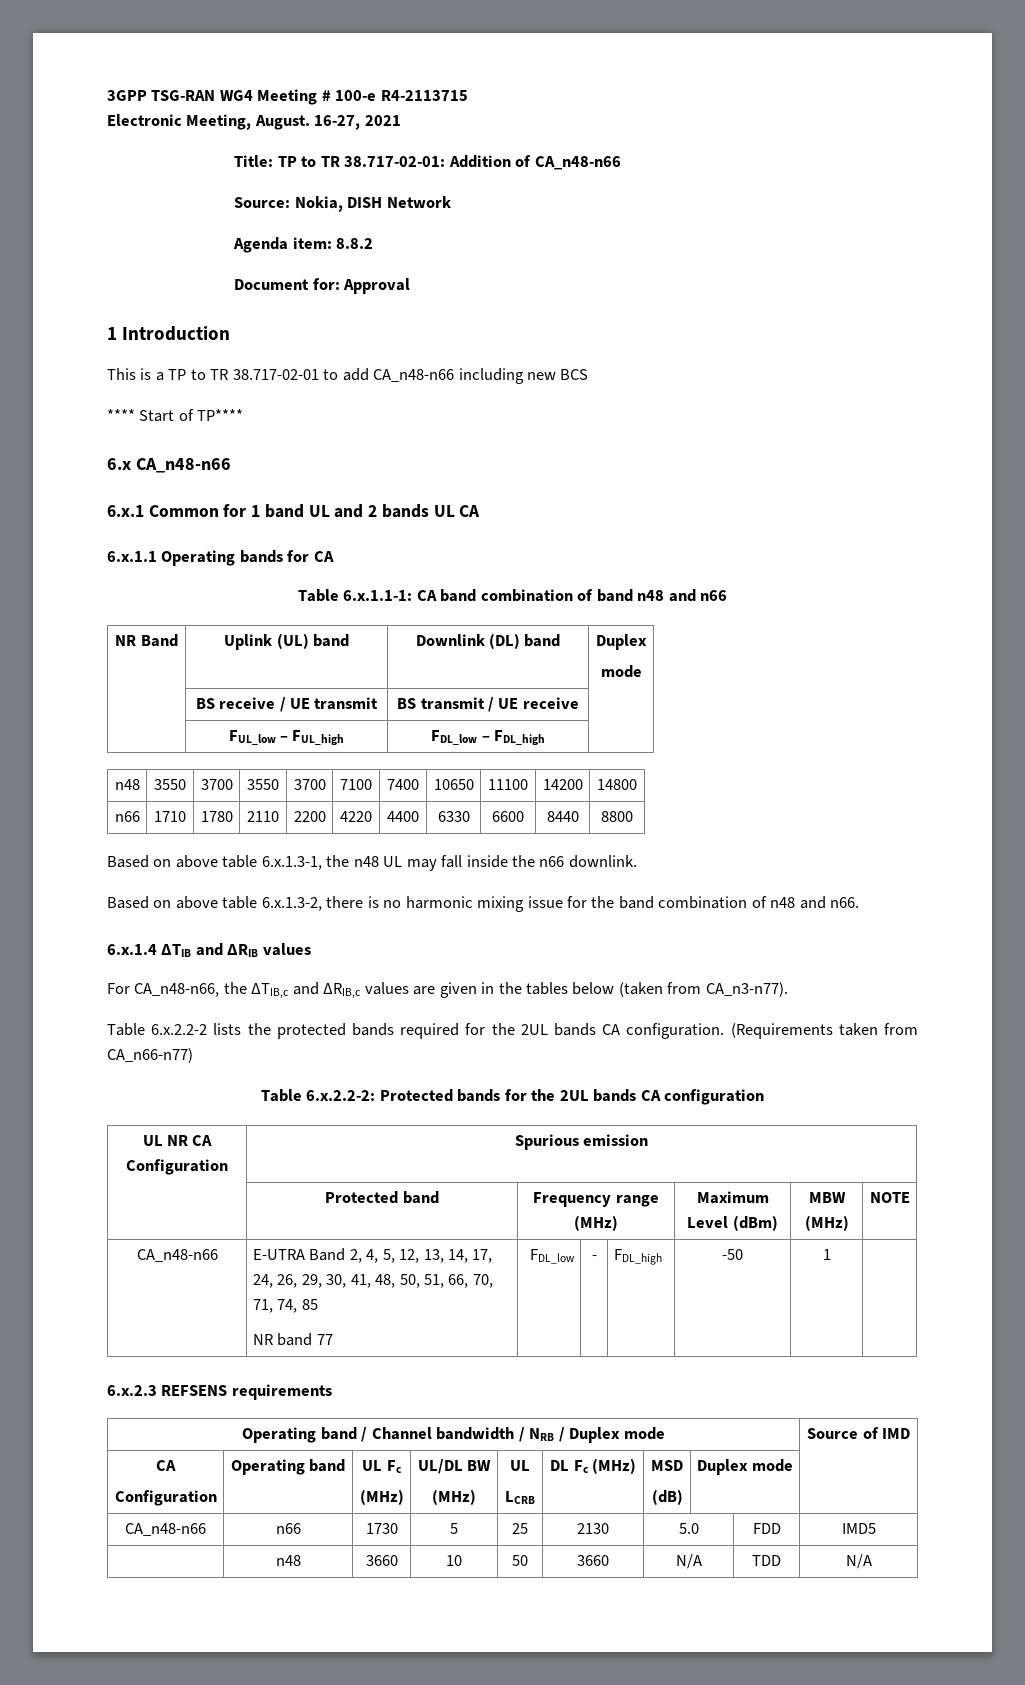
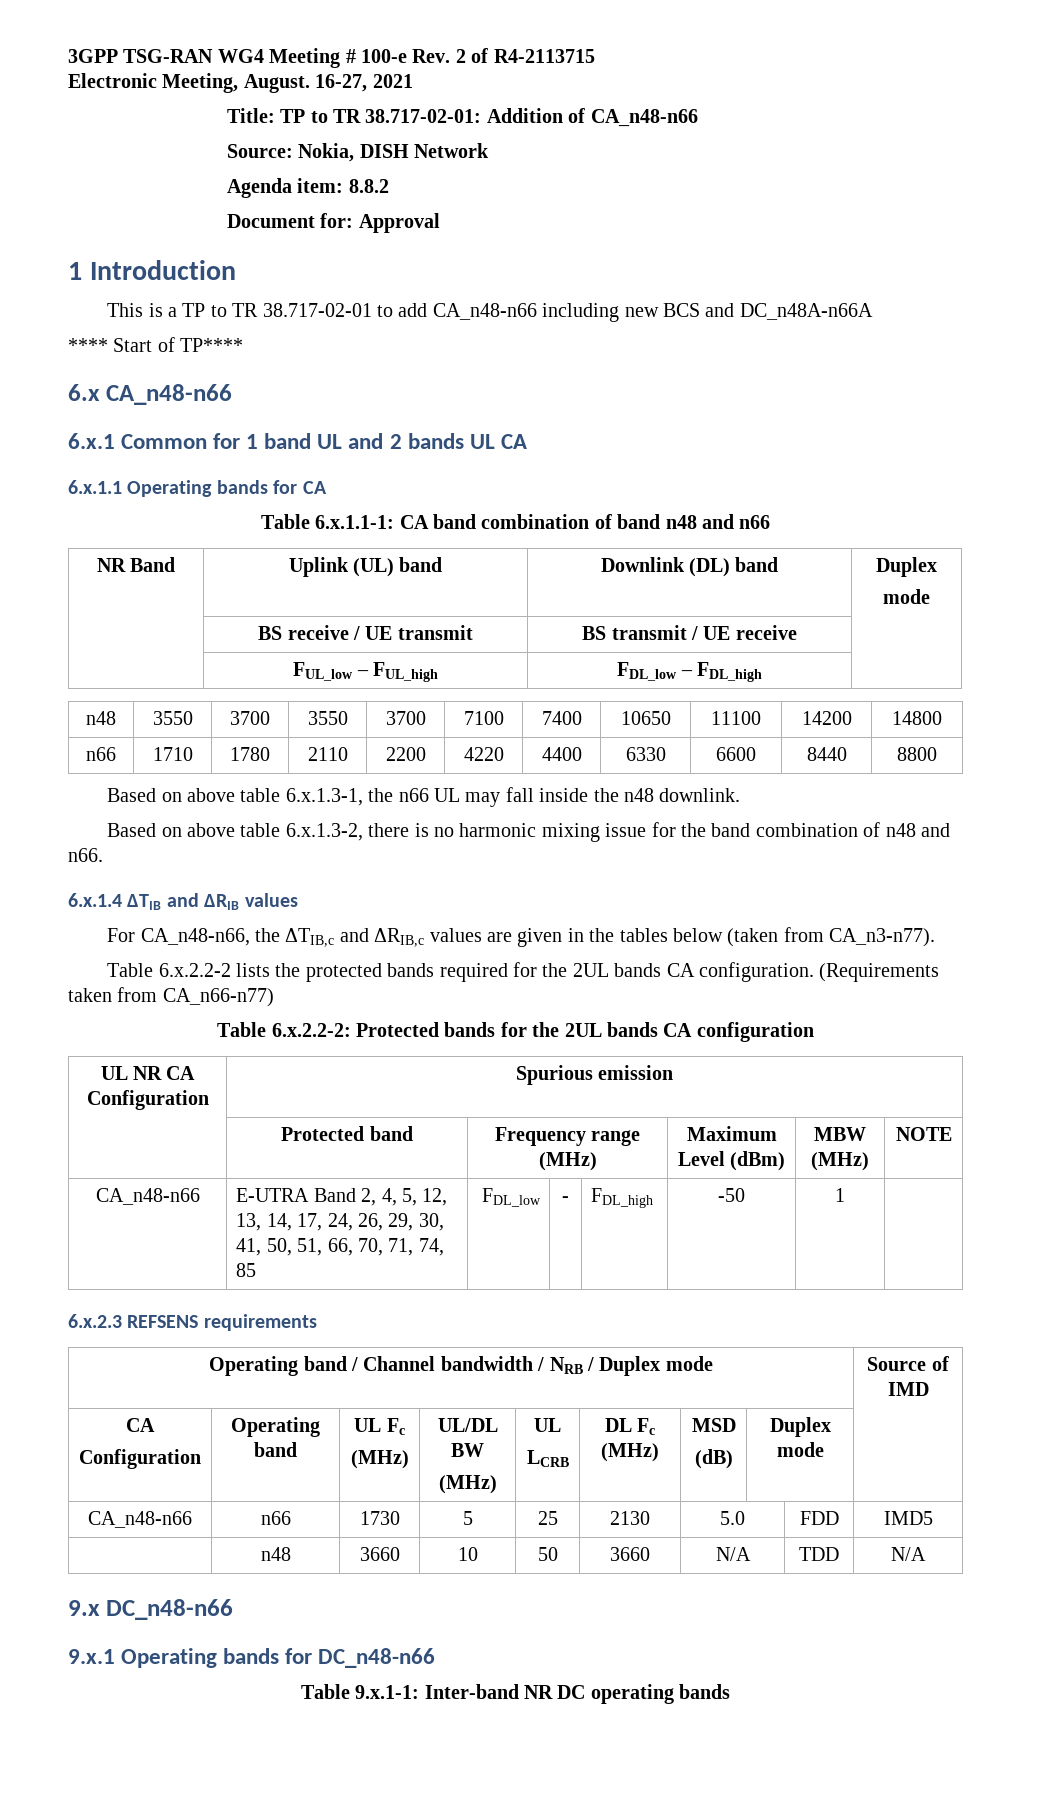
(377, 95) none -> [412,48,489,63] Rev. 2 of
(589, 374) none -> [705,303,873,320] and DC_n48A-n66A
[353,856,379,867] n48 -> [398,788,429,802] n66
[539,856,565,867] n66 -> [624,788,655,802] n48
[375,1274,396,1288] 48, -> (262, 1247) none
[252,1333,333,1346] // NR band 77 -> (257, 1270) none
(872, 1561) none -> [68,1599,233,1620] [68,1648,436,1668] [300,1684,731,1704] // 9.x DC_n48-n66 // 9.x.1 Operating bands for DC_n48-n66 // Table 9.x.1-1: Inter-band NR DC operating bands

